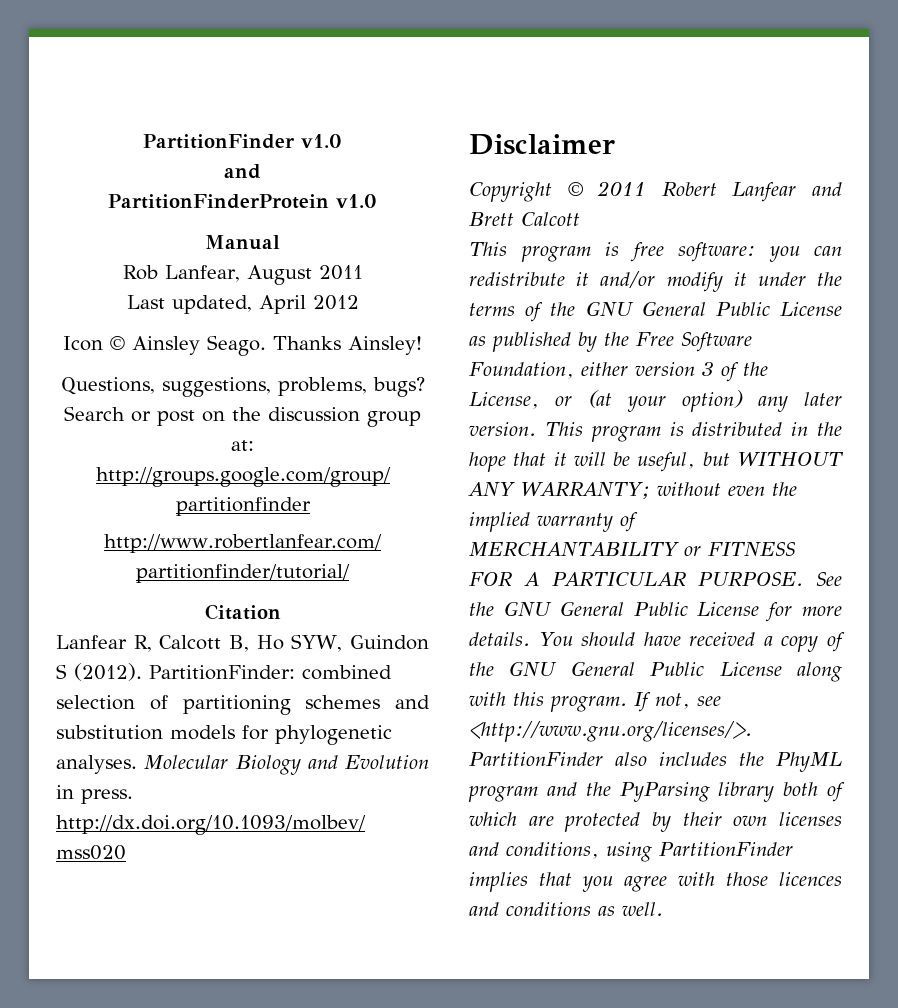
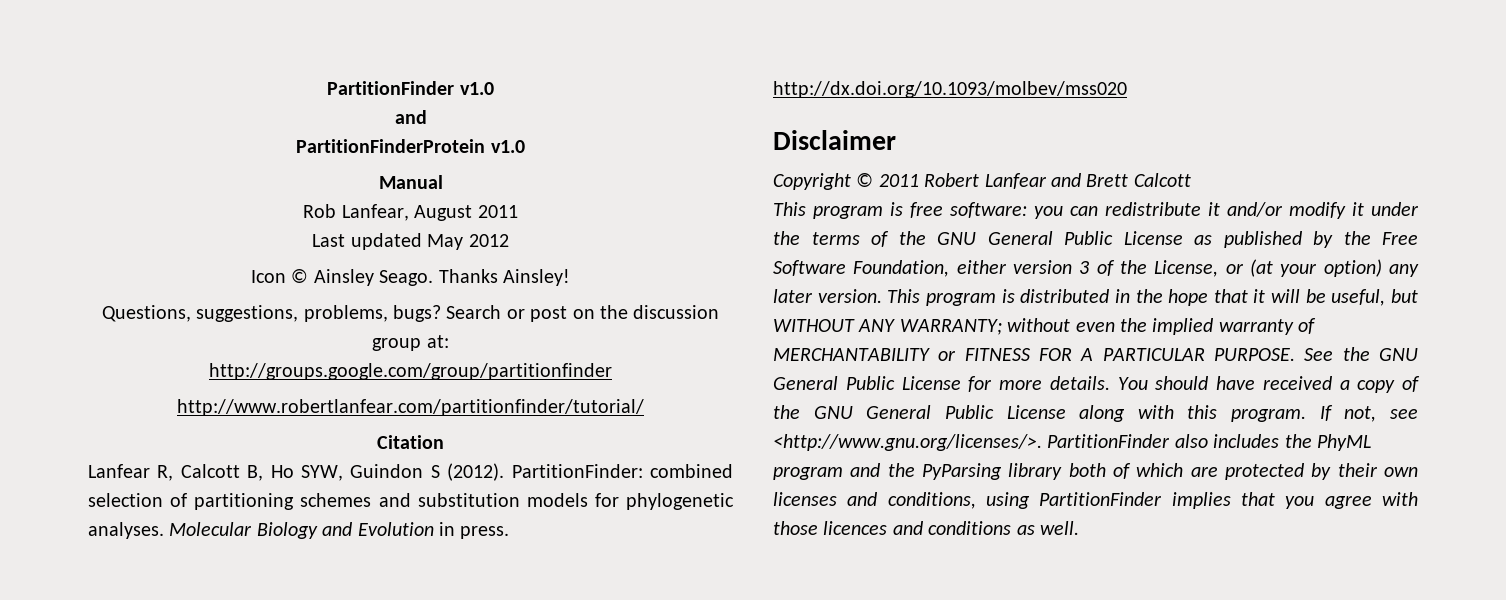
[171,295,306,314] updated, April -> [350,233,464,250] updated May

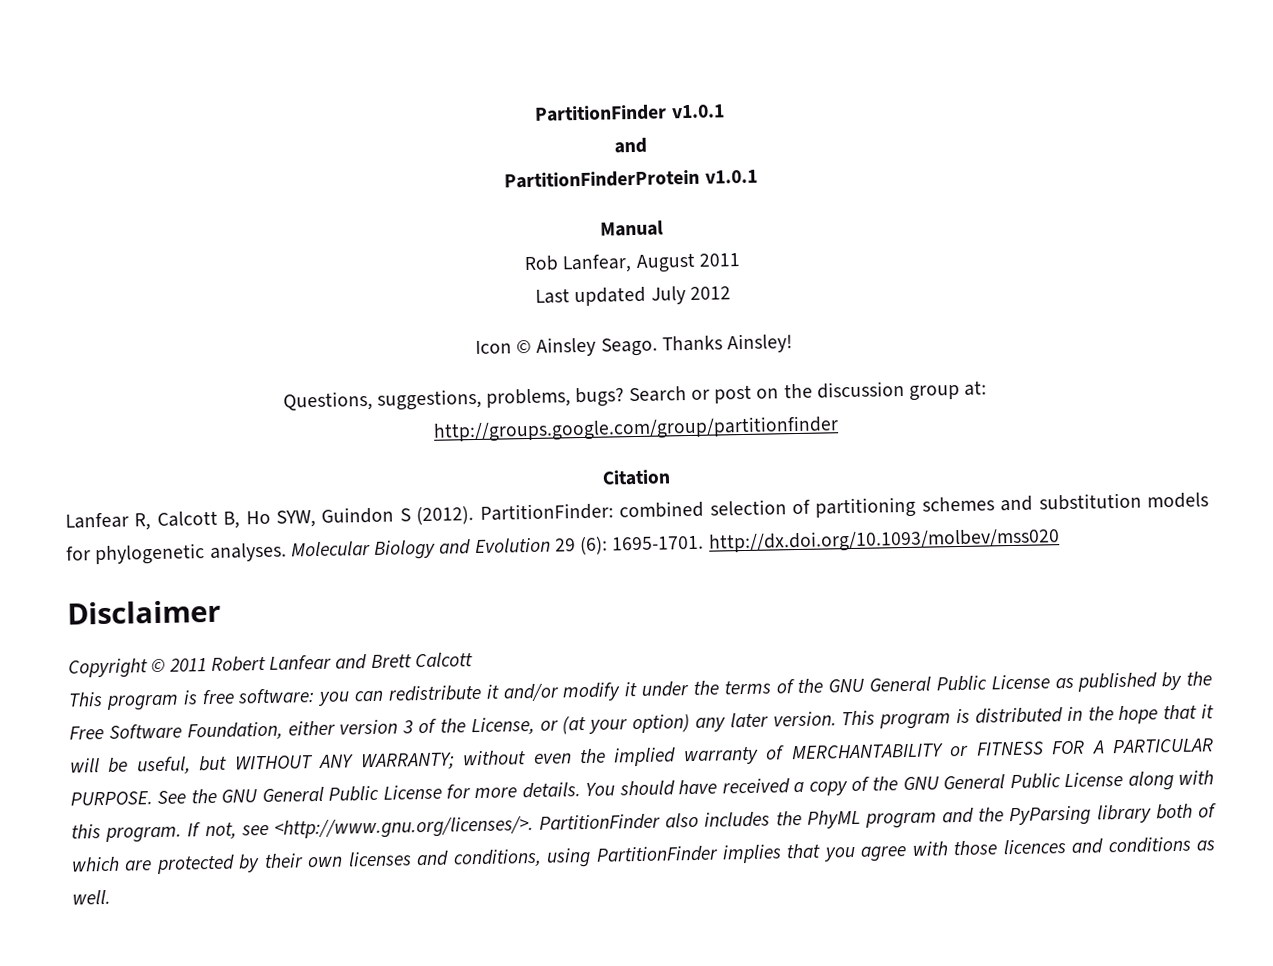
[327,81,494,95] PartitionFinder v1.0 -> [534,104,725,122] PartitionFinder v1.0.1
[490,140,525,153] v1.0 -> [704,169,758,184] v1.0.1
[427,234,464,250] May -> [650,286,686,305] July
[177,399,644,416] // http://www.robertlanfear.com/partitionfinder/tutorial/ -> (839, 429) none
[439,522,510,539] in press. -> [554,535,705,556] 29 (6): 1695-1701.

